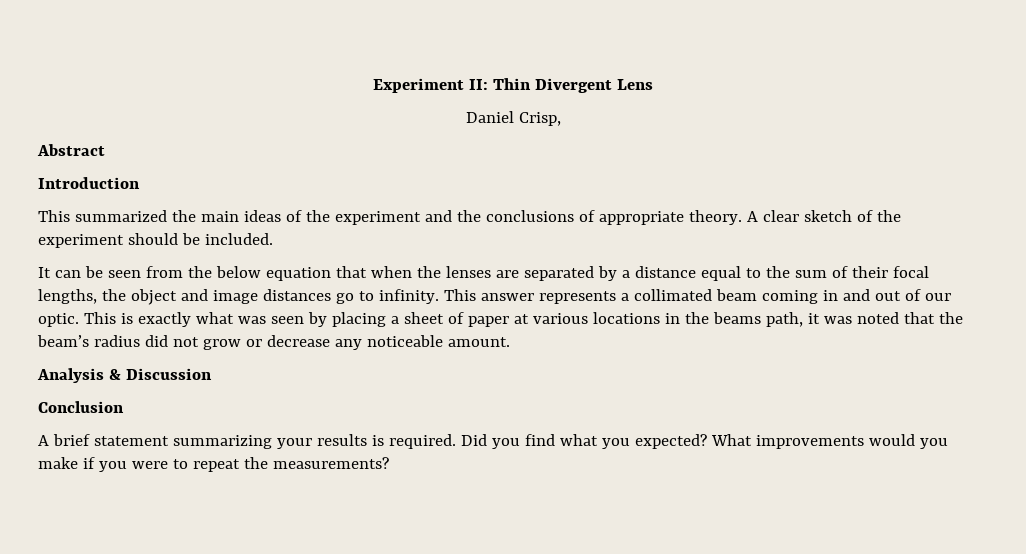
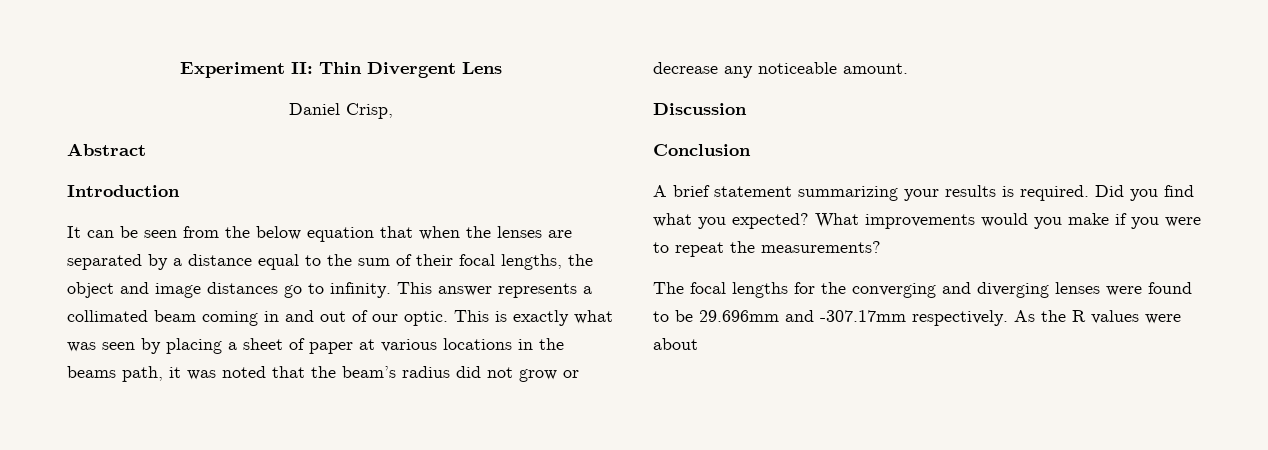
[38,210,901,225] [38,233,273,248] // This summarized the main ideas of the experiment and the conclusions of appropriate theory. A clear sketch of the experiment should be included. -> (180, 191) none
[37,368,121,383] Analysis & -> (908, 68) none
(389, 463) none -> [653,282,1192,298] [653,310,1181,326] [653,338,698,350] // The focal lengths for the converging and diverging lenses were found to be 29.696mm and -307.17mm respectively. As the R values were about

